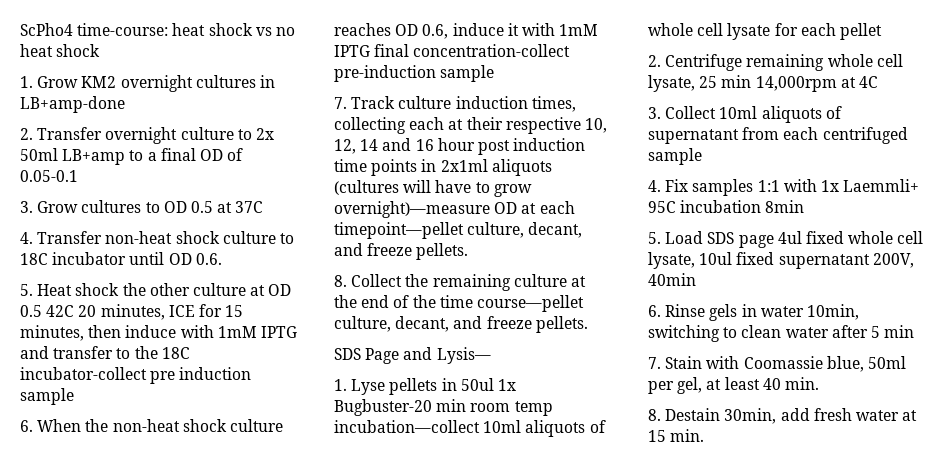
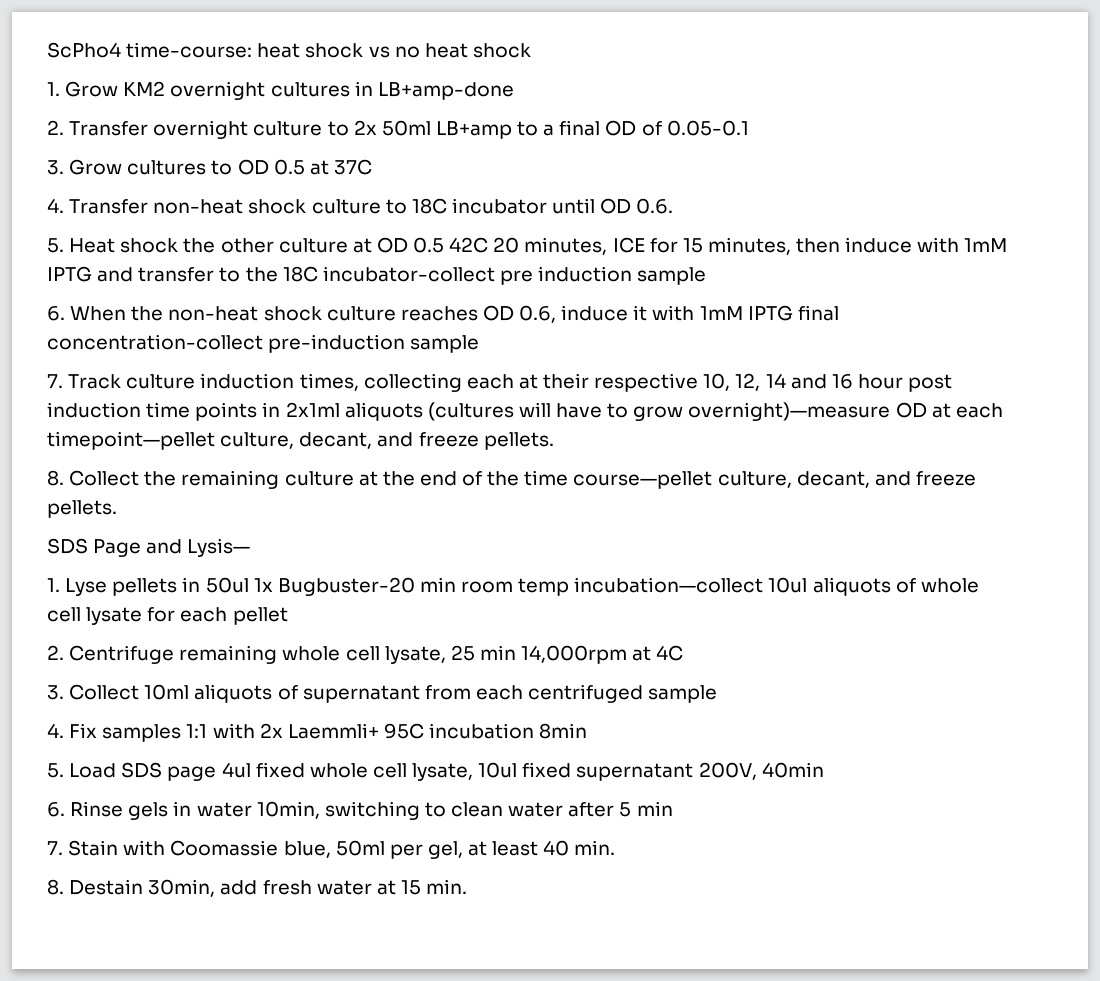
[483,420,522,433] 10ml -> [768,577,808,593] 10ul
[820,180,839,192] 1x -> [259,723,283,738] 2x

